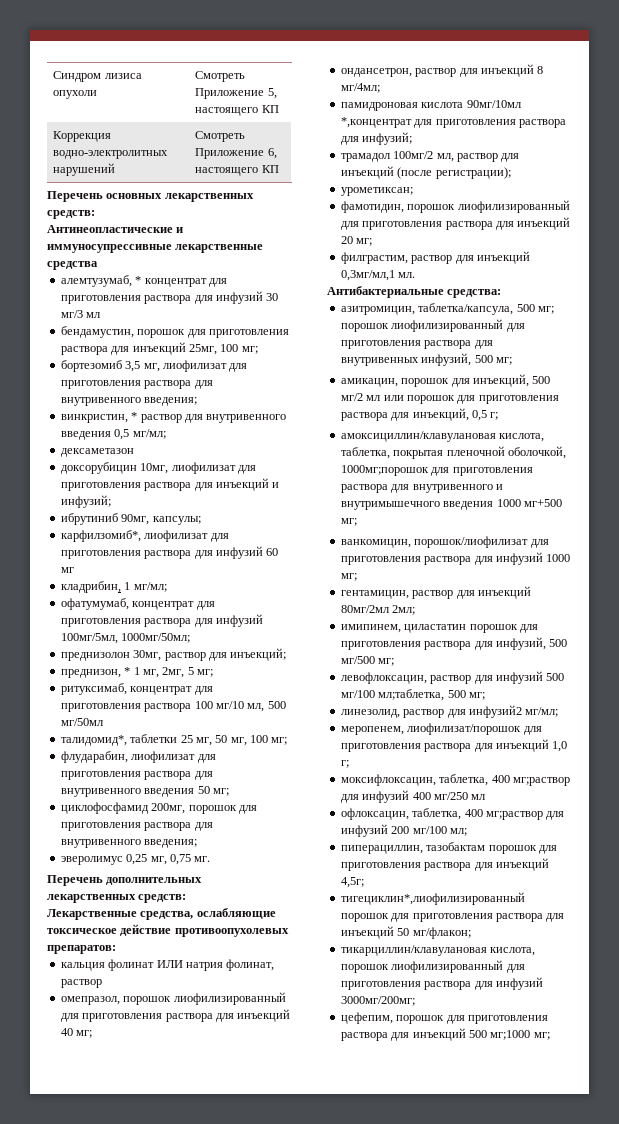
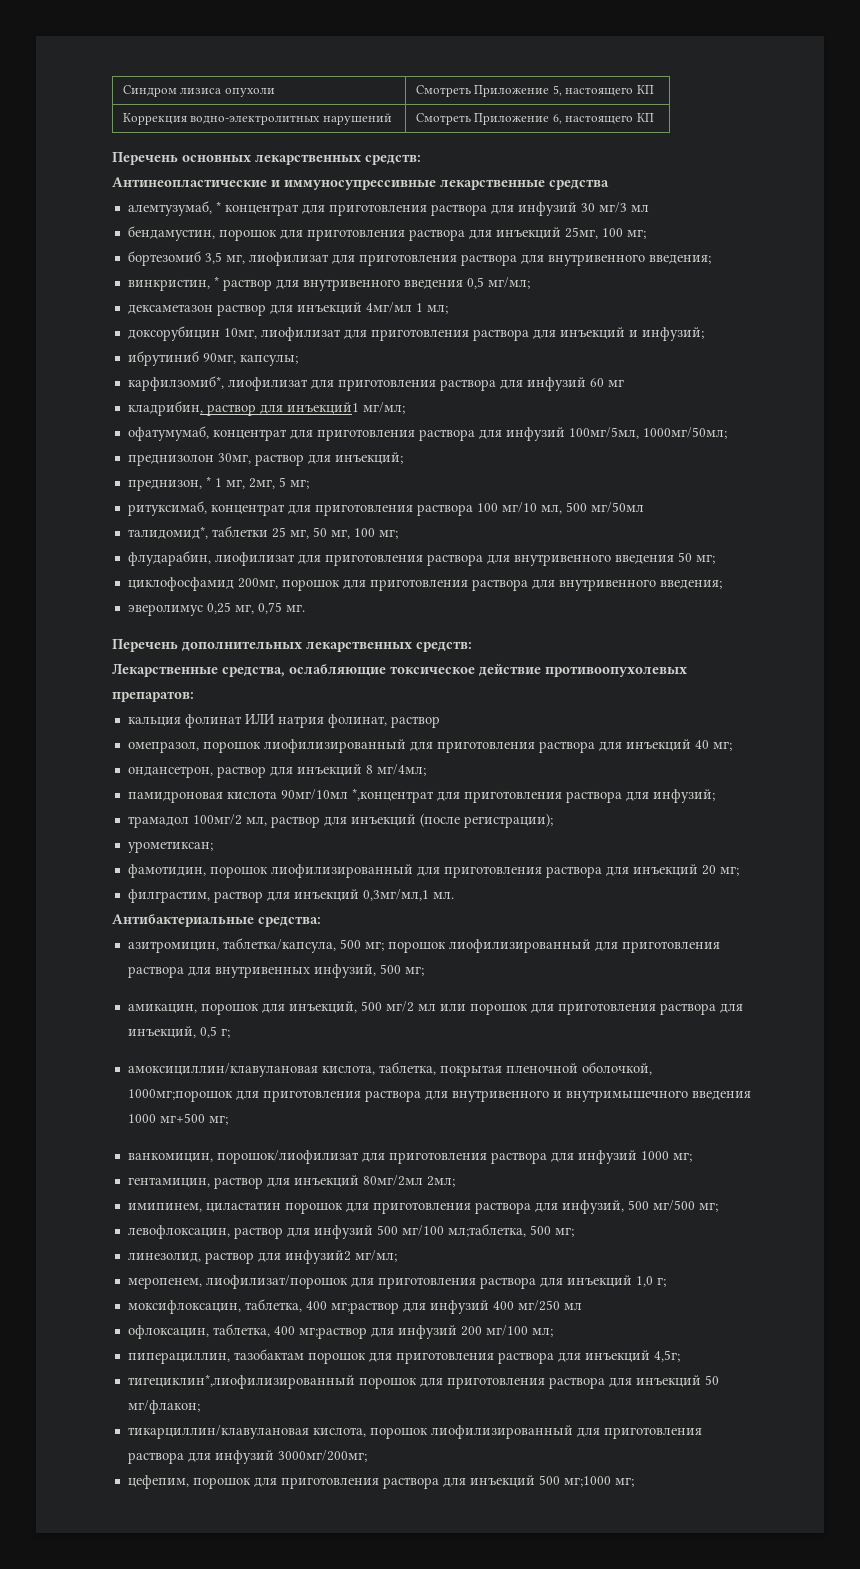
(134, 452) none -> [216,302,448,316] раствор для инъекций 4мг/мл 1 мл;
[124,582,131,590] 1 -> [206,402,359,416] раствор для инъекций1

